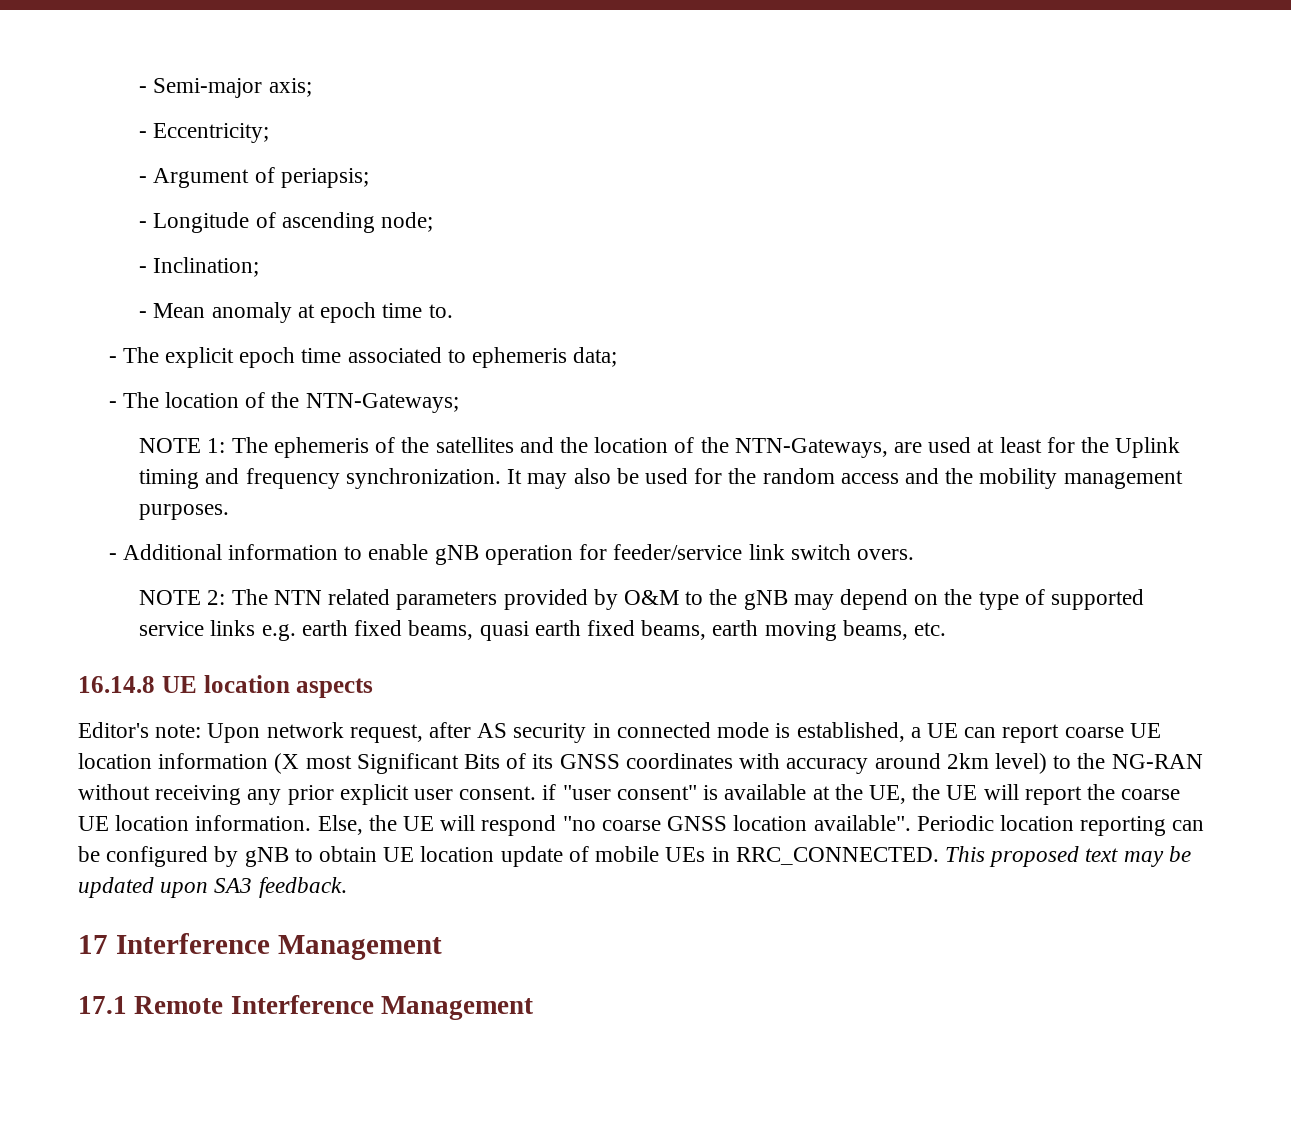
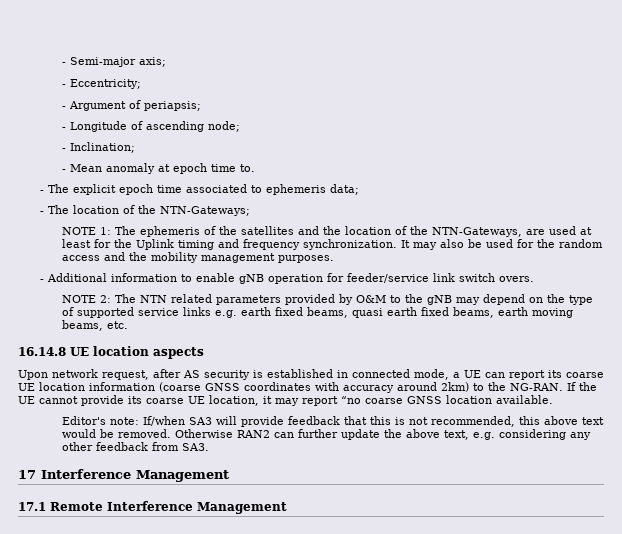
[78,722,202,738] Editor's note: -> (204, 353) none
[592,722,905,742] in connected mode is established, -> [253,369,449,380] is established in connected mode,
(1060, 733) none -> [548,370,562,378] its
[274,753,554,774] (X most Significant Bits of its -> [159,382,201,392] (coarse
[946,753,1203,774] [78,784,1181,805] [78,815,1205,836] [78,846,1191,867] [78,877,347,898] 2km level) to the NG-RAN without receiving any prior explicit user consent. if "user consent" is available at the UE, the UE will report the coarse UE location information. Else, the UE will respond "no coarse GNSS location available". Periodic location reporting can be configured by gNB to obtain UE location update of mobile UEs in RRC_CONNECTED. This proposed text may be updated upon SA3 feedback. -> [441,382,597,392] [18,395,553,406] [61,416,604,427] [61,429,591,440] [61,442,209,451] 2km) to the NG-RAN. If the UE cannot provide its coarse UE location, it may report “no coarse GNSS location available. // Editor's note: If/when SA3 will provide feedback that this is not recommended, this above text would be removed. Otherwise RAN2 can further update the above text, e.g. considering any other feedback from SA3.

